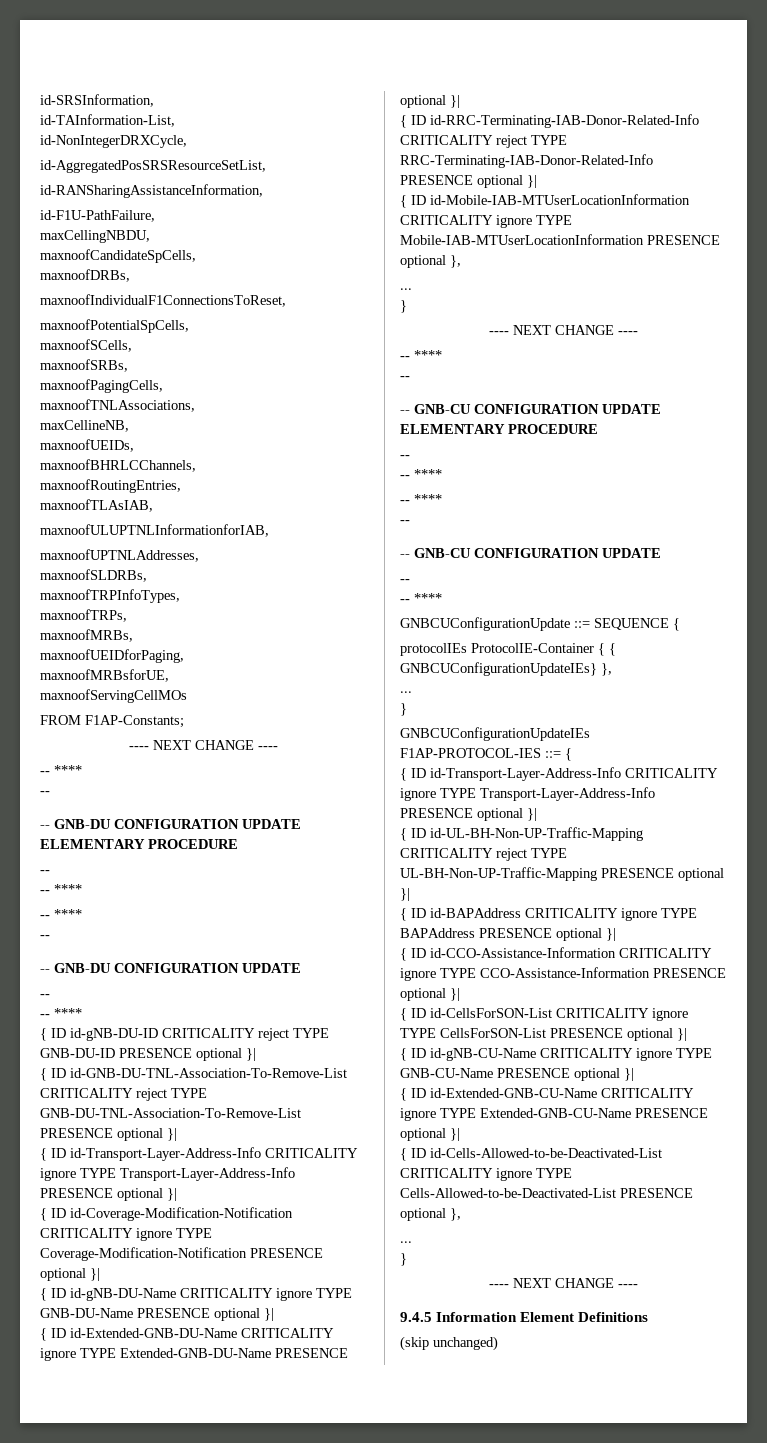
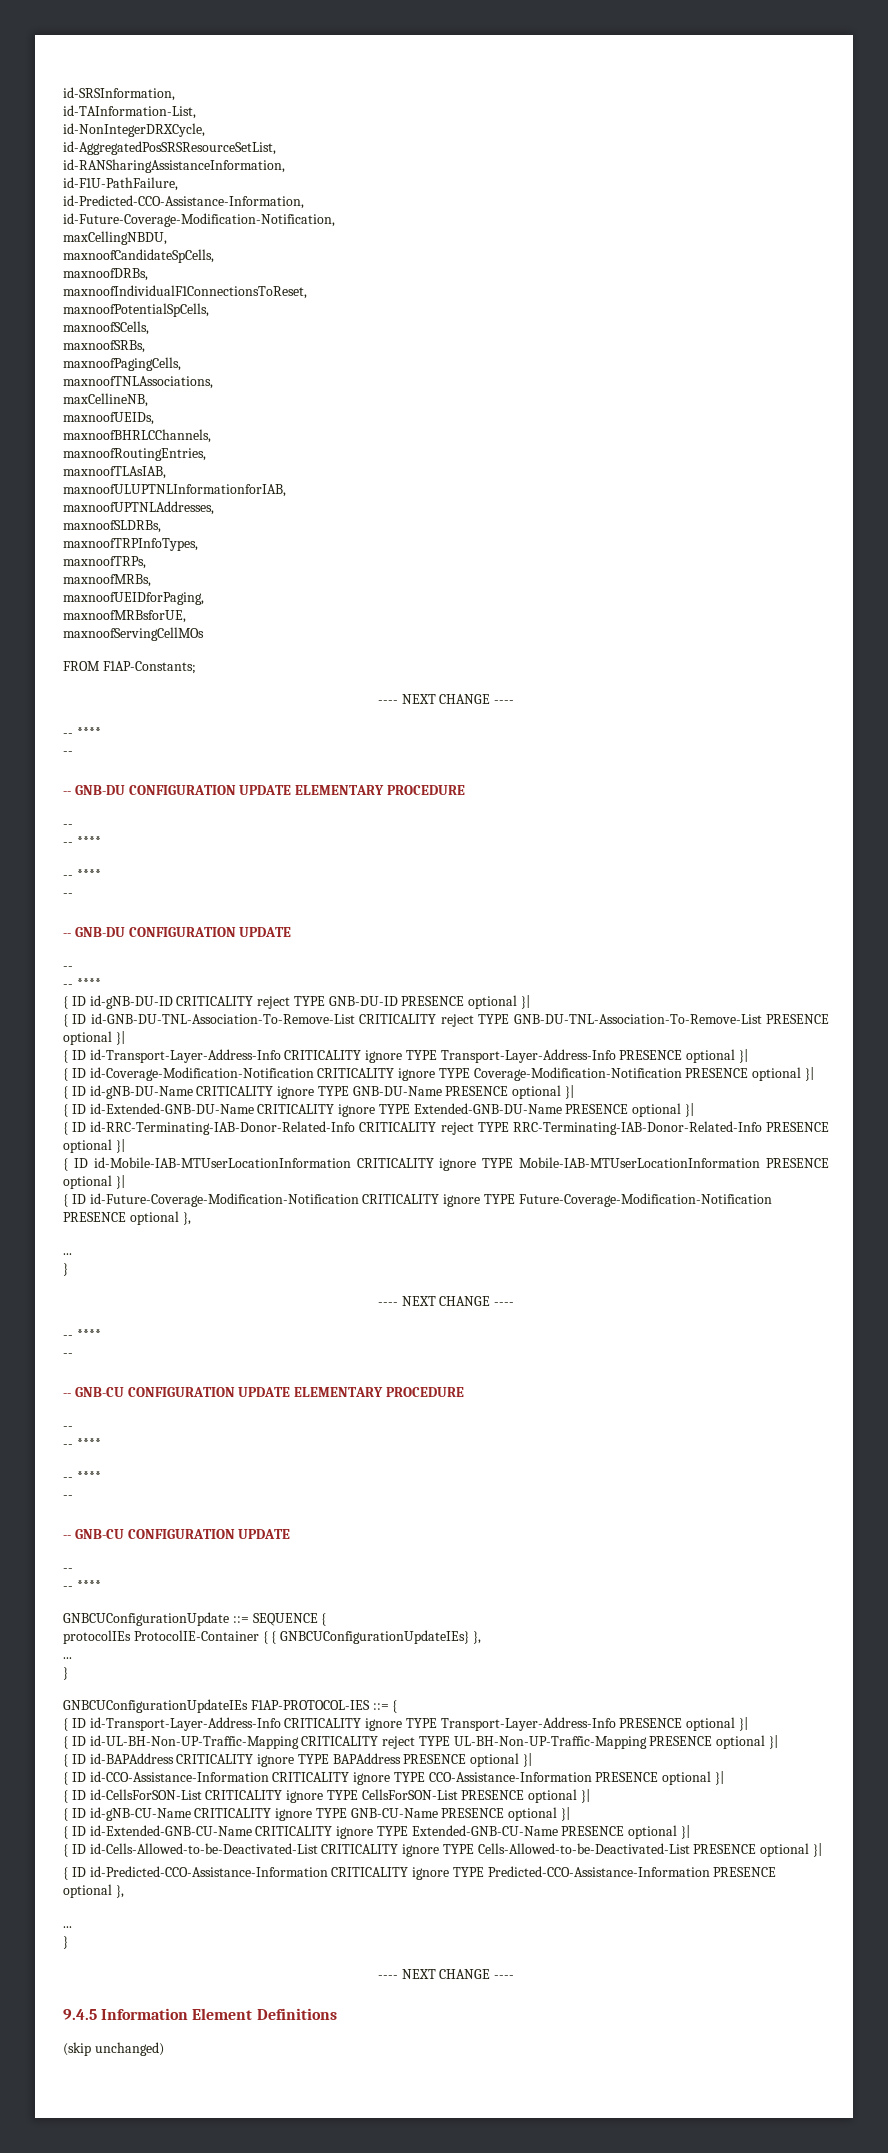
(155, 216) none -> [63,195,304,209] [63,213,335,227] // id-Predicted-CCO-Assistance-Information, // id-Future-Coverage-Modification-Notification,
(446, 261) none -> [115,1175,125,1189] [63,1193,772,1207] [63,1211,179,1225] }| // { ID id-Future-Coverage-Modification-Notification CRITICALITY ignore TYPE Future-Coverage-Modification-Notification PRESENCE optional
(446, 1214) none -> [813,1843,823,1857] [63,1866,777,1880] [63,1884,112,1898] }| // { ID id-Predicted-CCO-Assistance-Information CRITICALITY ignore TYPE Predicted-CCO-Assistance-Information PRESENCE optional

